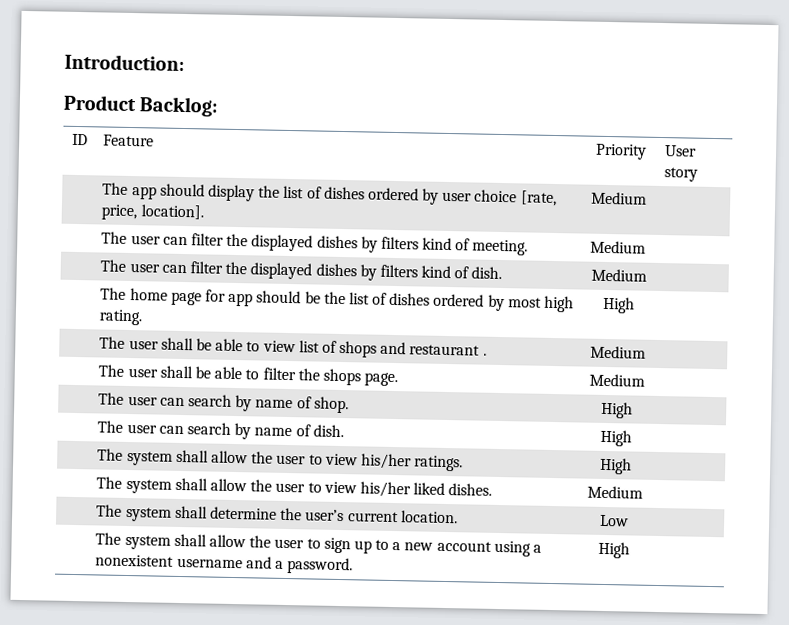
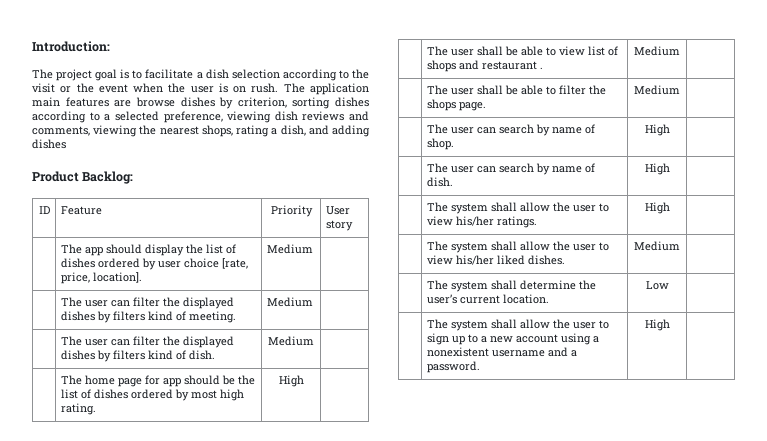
(185, 62) none -> [32,69,369,81] [32,83,369,95] [32,97,369,109] [32,111,369,123] [32,125,371,137] [32,139,66,149] // The project goal is to facilitate a dish selection according to the visit or the event when the user is on rush. The application main features are browse dishes by criterion, sorting dishes according to a selected preference, viewing dish reviews and comments, viewing the nearest shops, rating a dish, and adding dishes

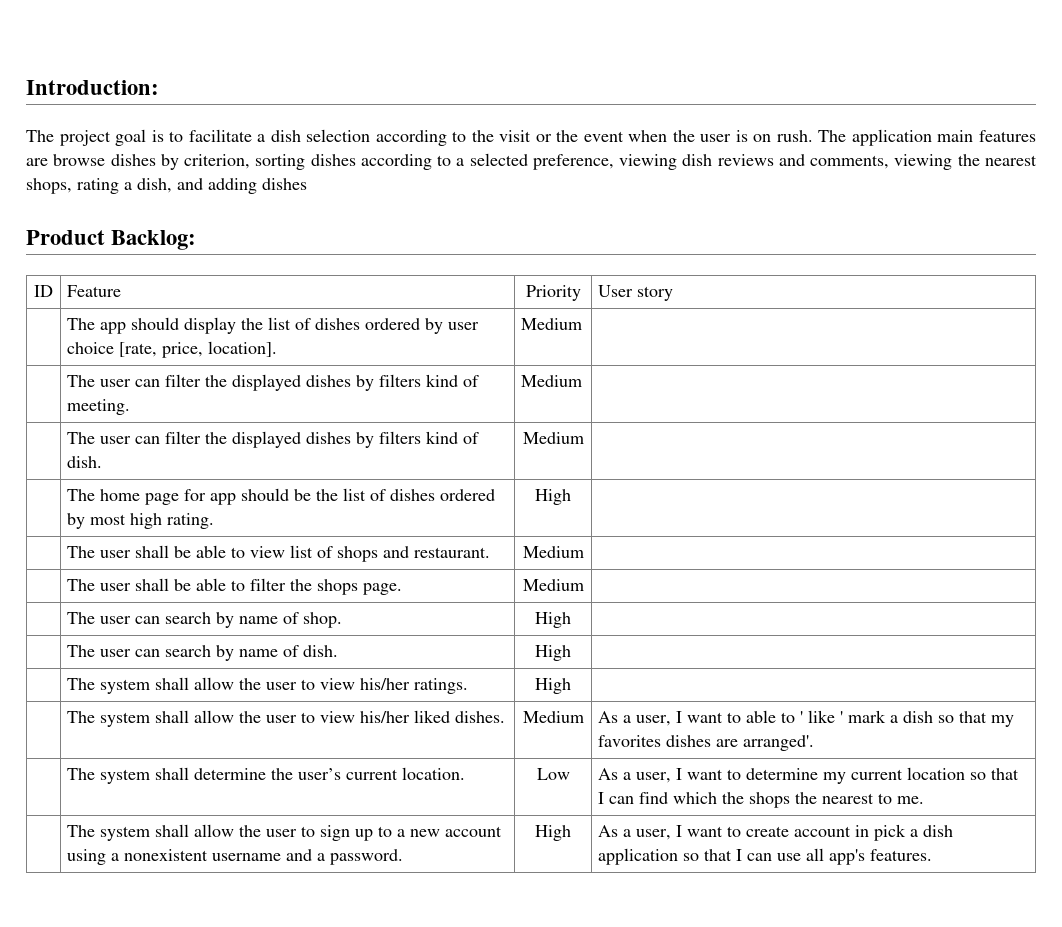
[481,61,543,70] restaurant . -> [414,547,491,558] restaurant.
(680, 246) none -> [598,710,1015,727] [598,735,815,751] As a user, I want to able to ' like ' mark a dish so that my favorites dishes are arranged'.
(669, 285) none -> [598,767,1020,784] [598,792,925,808] As a user, I want to determine my current location so that I can find which the shops the nearest to me.
(670, 325) none -> [598,824,954,841] [598,848,933,865] As a user, I want to create account in pick a dish application so that I can use all app's features.

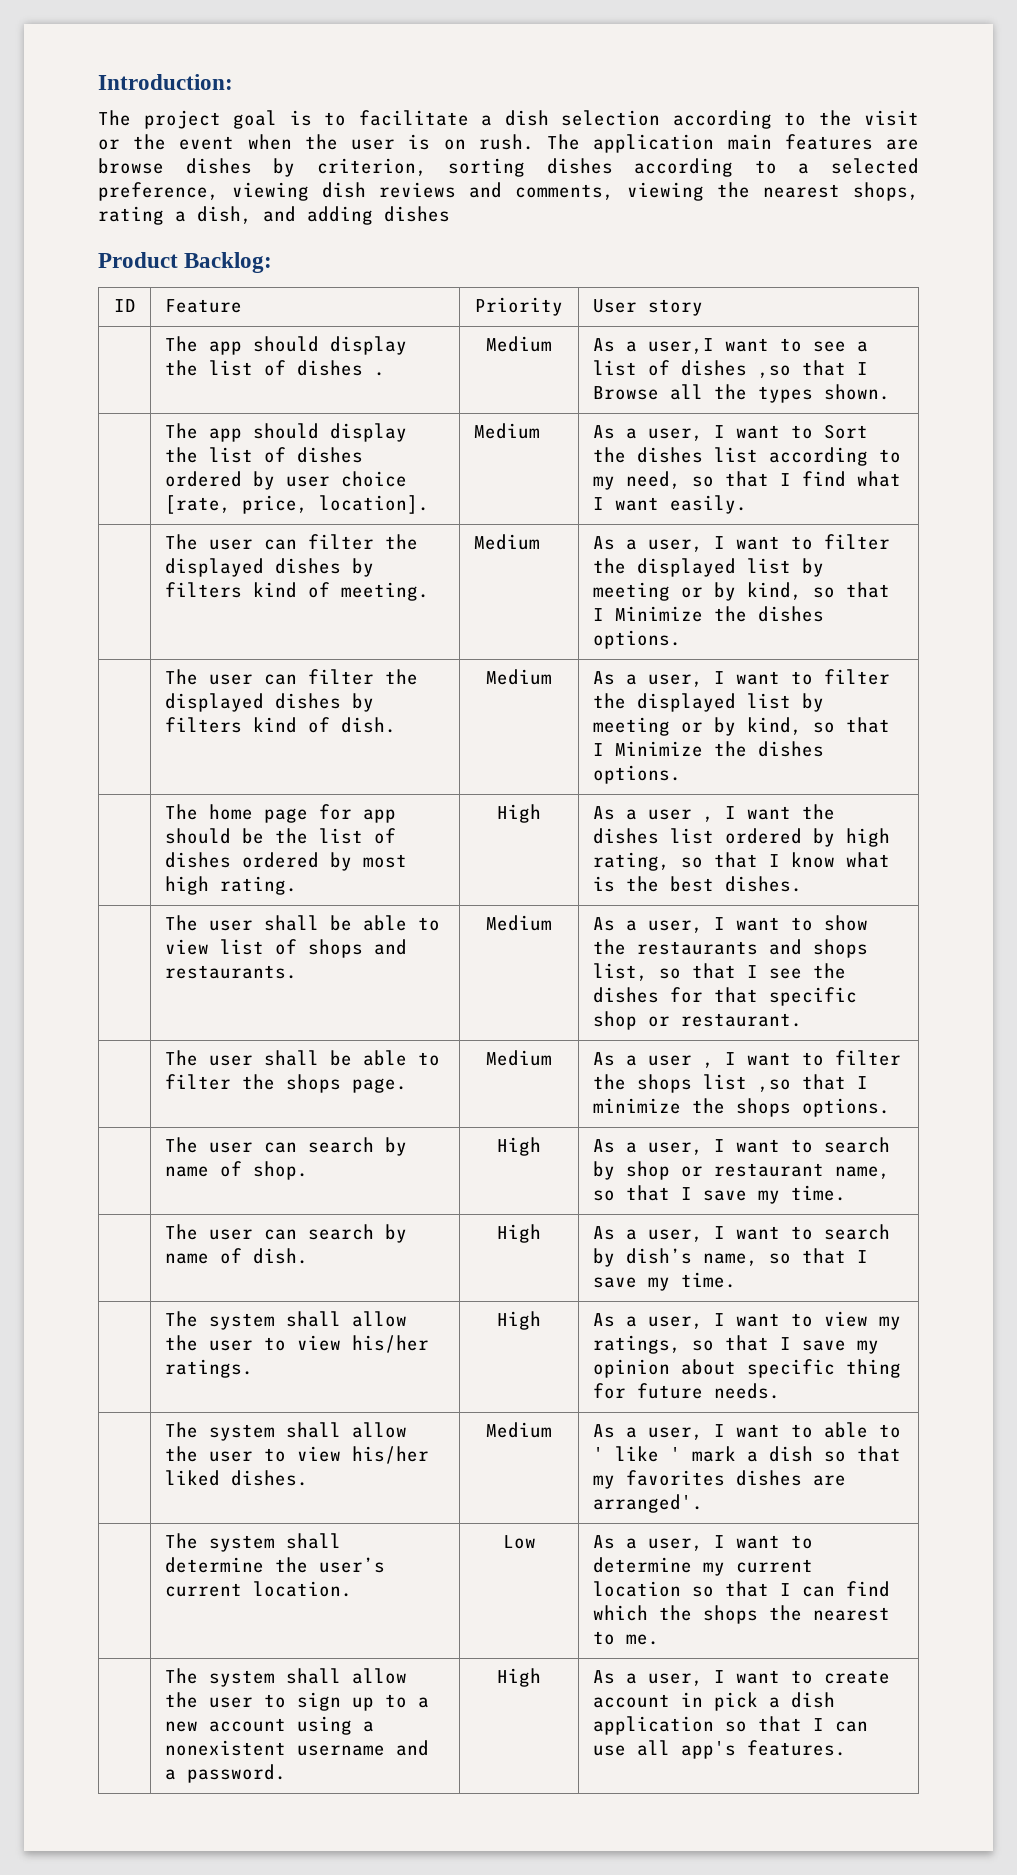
(674, 293) none -> [164,336,407,355] [164,360,385,376] [486,336,552,352] [592,338,868,354] [592,360,868,378] [592,384,890,403] // | The app should display the list of dishes . | Medium | As a user,I want to see a list of dishes ,so that I Browse all the types shown.
(583, 324) none -> [592,424,868,441] [592,447,901,466] [592,471,901,490] [592,495,747,514] As a user, I want to Sort the dishes list according to my need, so that I find what I want easily.
(583, 381) none -> [592,534,890,552] [592,558,824,577] [592,582,890,601] [592,606,824,622] [592,630,681,649] As a user, I want to filter the displayed list by meeting or by kind, so that I Minimize the dishes options.
(584, 438) none -> [592,669,890,687] [592,693,824,712] [592,717,890,736] [592,741,824,757] [592,765,681,784] As a user, I want to filter the displayed list by meeting or by kind, so that I Minimize the dishes options.
(571, 497) none -> [592,804,835,822] [592,828,890,847] [592,852,890,871] [592,876,802,892] As a user , I want the dishes list ordered by high rating, so that I know what is the best dishes.
[414,547,491,558] [522,546,584,558] restaurant. | Medium | -> [164,965,297,979] [486,915,552,931] [592,915,868,933] [592,939,868,958] [592,963,846,981] [592,987,857,1006] [592,1011,802,1030] restaurants. | Medium | As a user, I want to show the restaurants and shops list, so that I see the dishes for that specific shop or restaurant.
(584, 585) none -> [592,1050,901,1068] [592,1074,868,1093] [592,1098,890,1117] As a user , I want to filter the shops list ,so that I minimize the shops options.
(571, 620) none -> [592,1137,890,1155] [592,1161,890,1180] [592,1185,846,1204] As a user, I want to search by shop or restaurant name, so that I save my time.
(571, 653) none -> [592,1224,890,1242] [592,1248,868,1267] [592,1272,736,1291] As a user, I want to search by dish’s name, so that I save my time.
(571, 686) none -> [592,1311,901,1330] [592,1335,879,1354] [592,1359,901,1378] [592,1383,780,1399] As a user, I want to view my ratings, so that I save my opinion about specific thing for future needs.

